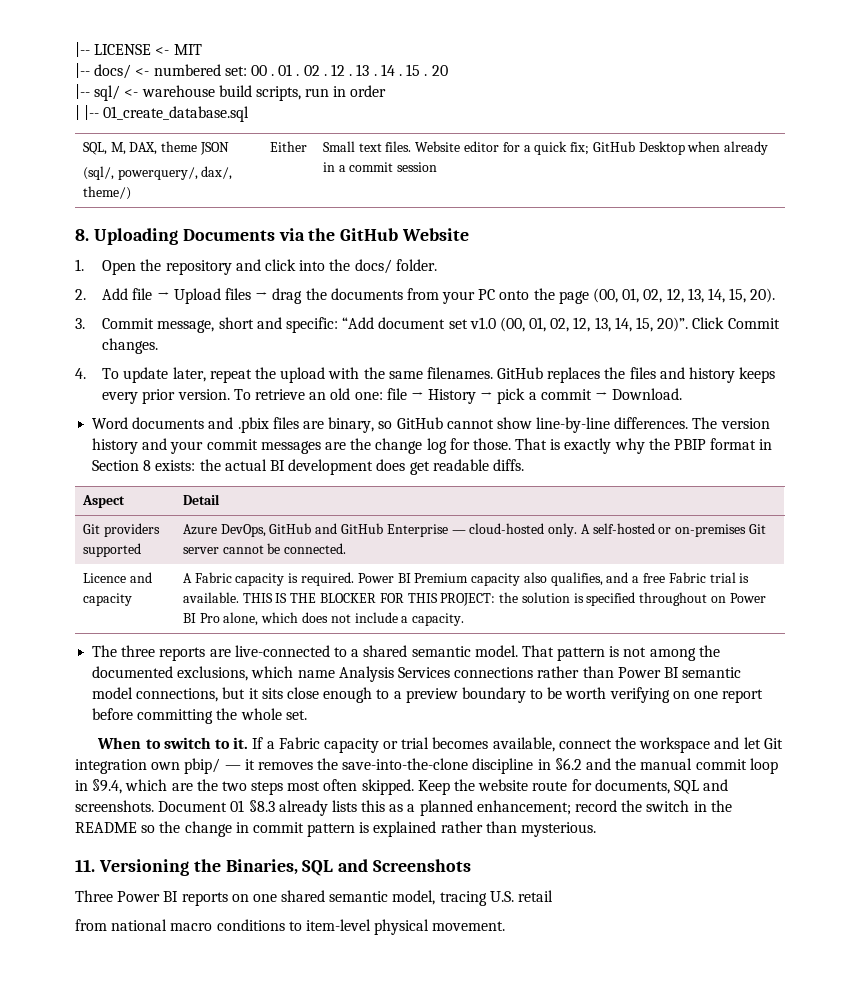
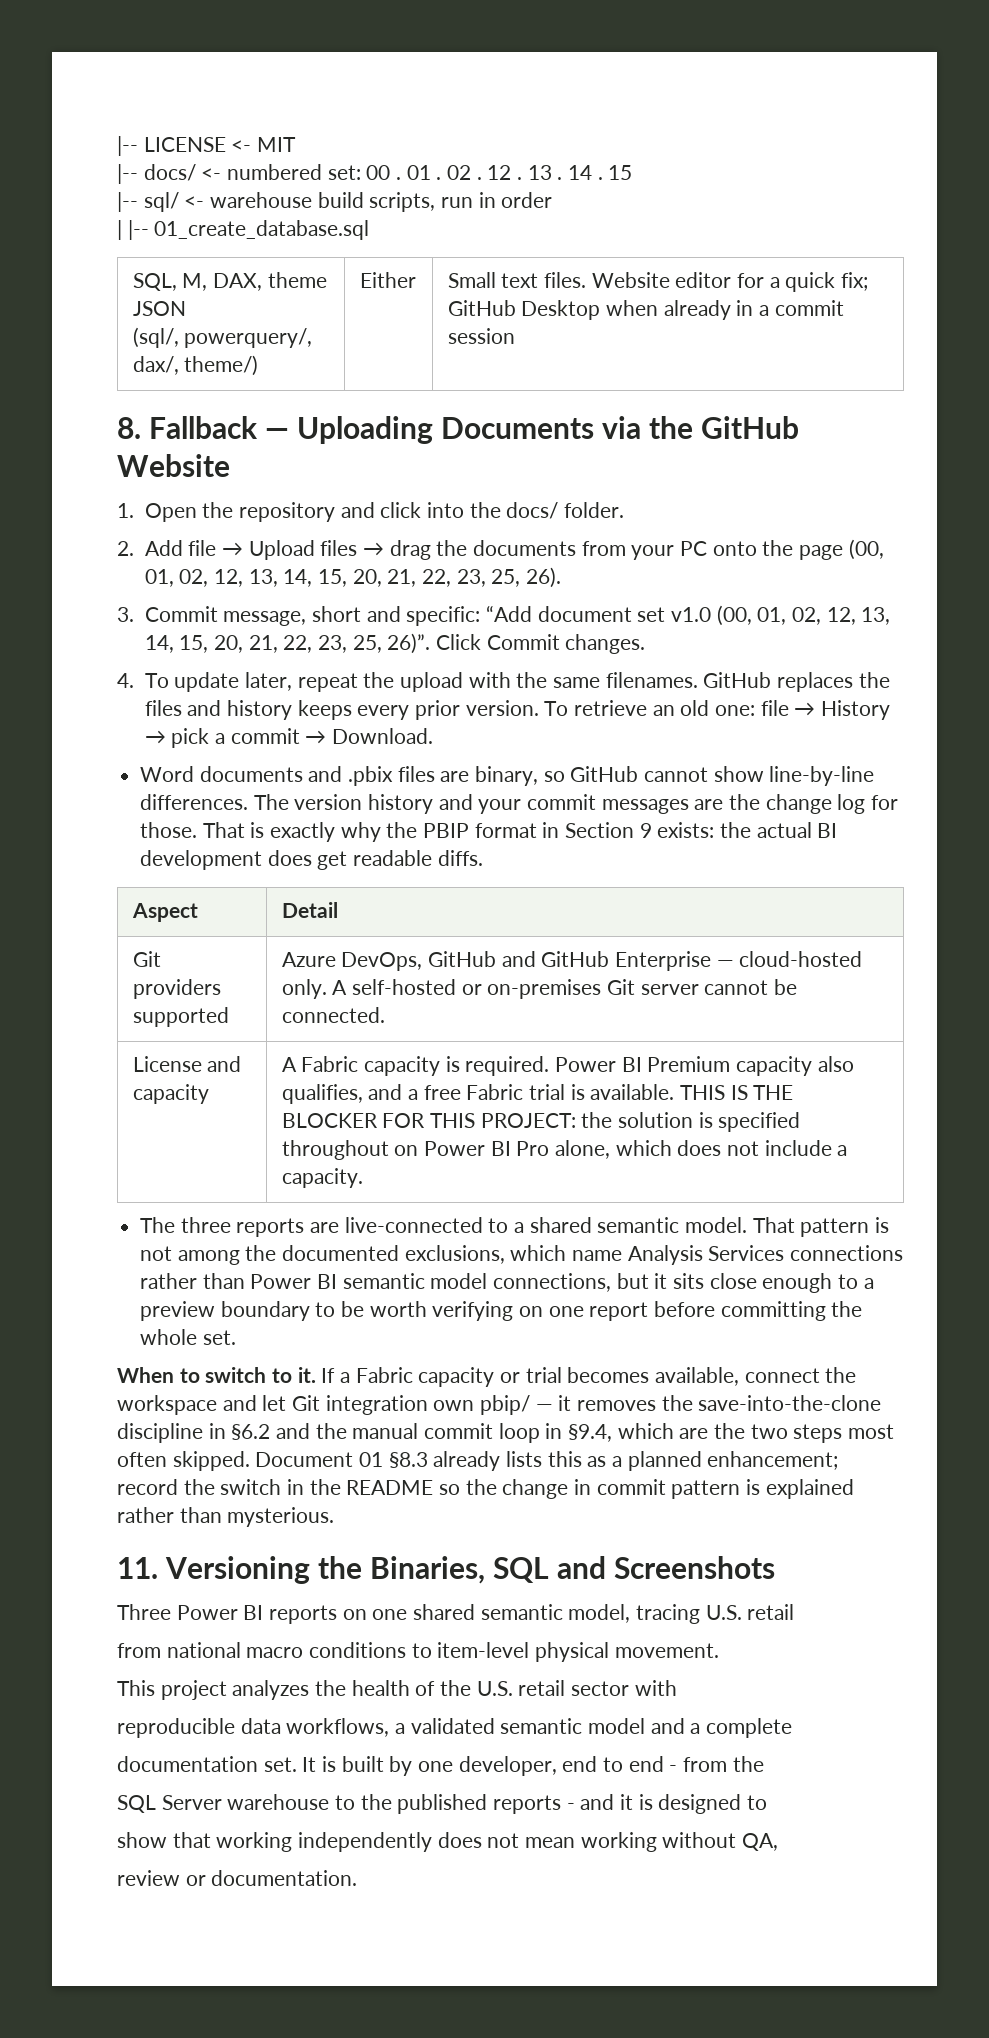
[424,65,448,76] . 20 -> (633, 172) none
(89, 235) none -> [148,416,289,439] Fallback —
[750,288,776,303] 20). -> [352,567,562,588] 20, 21, 22, 23, 25, 26).
[657,317,689,332] 20)”. -> [214,633,431,654] 20, 21, 22, 23, 25, 26)”.
[143,460,152,471] 8 -> [639,823,652,838] 9
[82,573,126,583] Licence -> [132,1056,202,1072] License
[417,779,729,795] [75,800,154,812] Keep the website route for documents, SQL and screenshots. -> (250, 1461) none
(506, 926) none -> [117,1680,677,1700] [117,1718,793,1738] [117,1756,764,1776] [117,1794,768,1814] [117,1832,779,1852] [117,1870,358,1886] // This project analyzes the health of the U.S. retail sector with // reproducible data workflows, a validated semantic model and a complete // documentation set. It is built by one developer, end to end - from the // SQL Server warehouse to the published reports - and it is designed to // show that working independently does not mean working without QA, // review or documentation.

